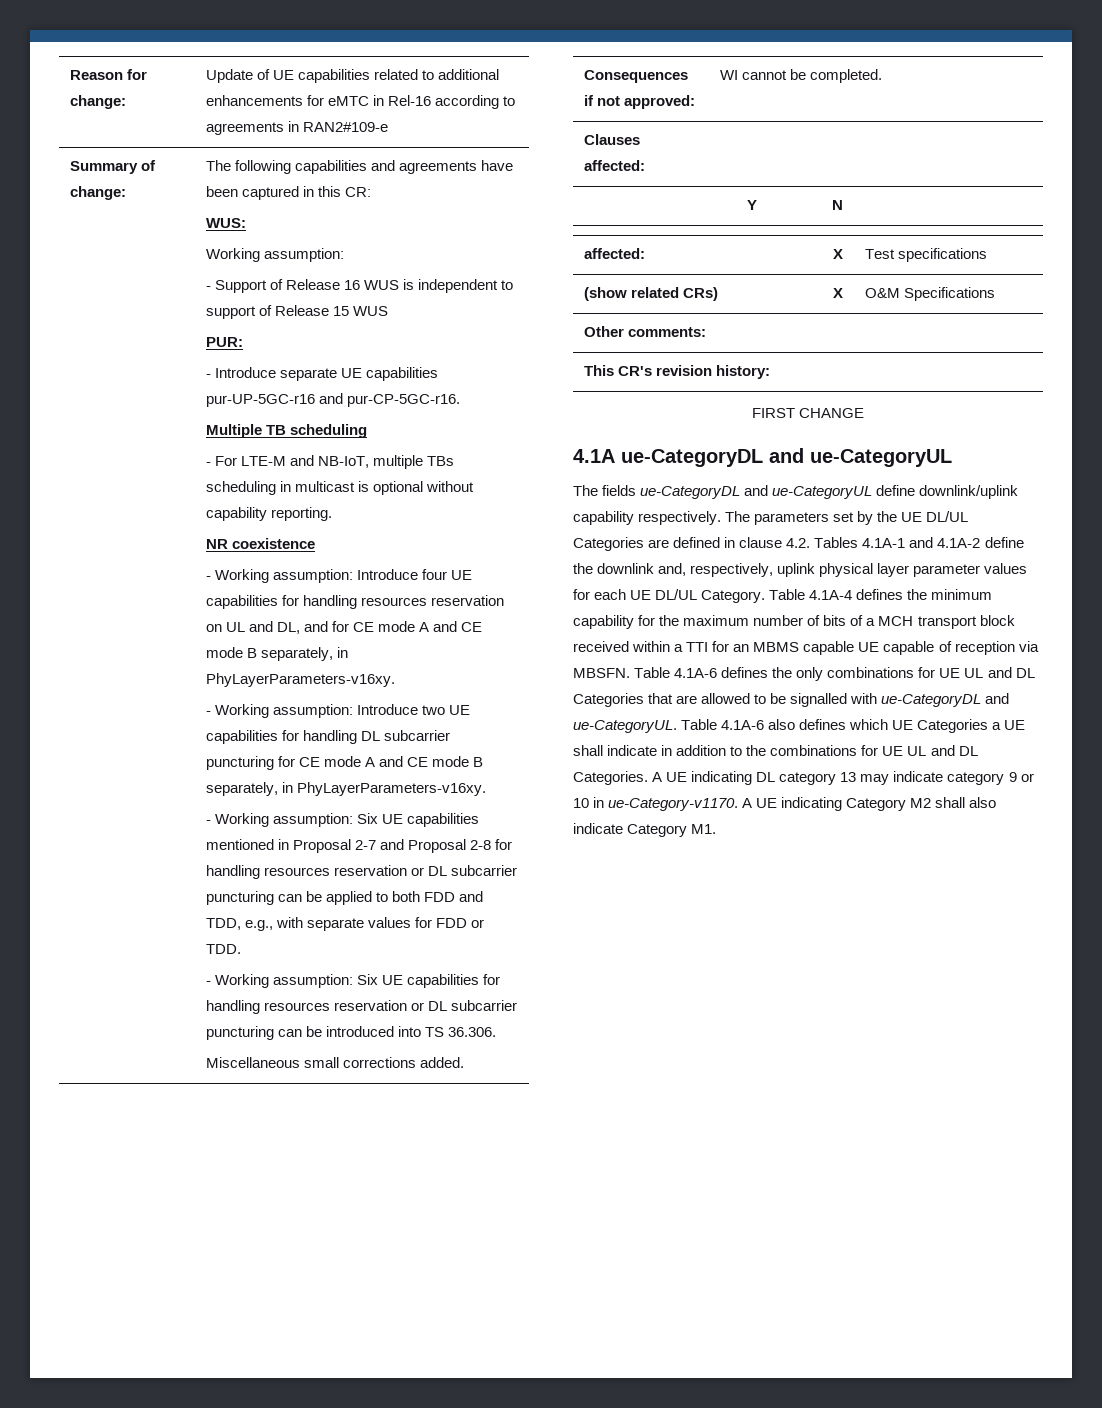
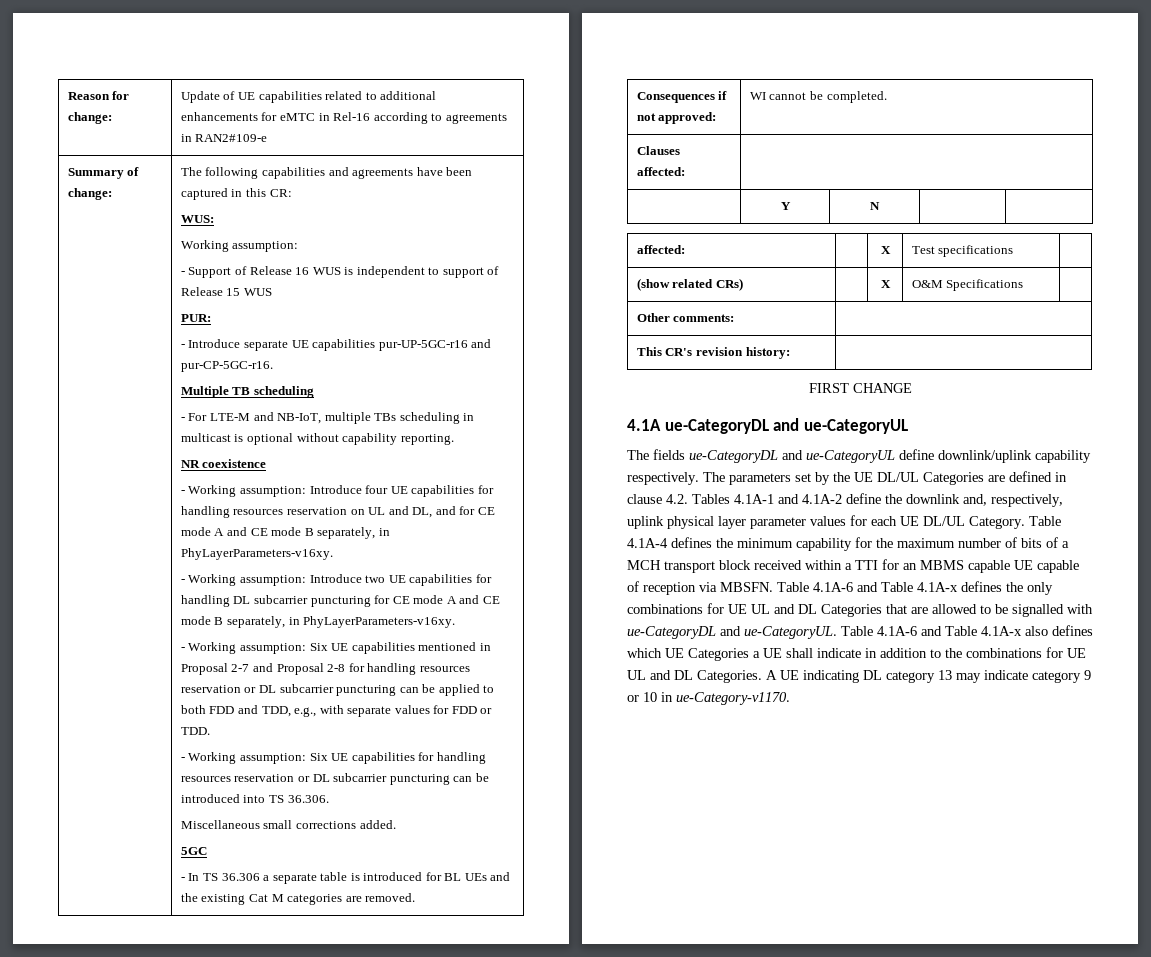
(464, 1062) none -> [180,847,207,855] [180,872,511,884] [180,893,416,905] // 5GC // - In TS 36.306 a separate table is introduced for BL UEs and the existing Cat M categories are removed.
(718, 673) none -> [857,582,958,592] and Table 4.1A-x
(765, 725) none -> [921,626,1022,636] and Table 4.1A-x
[742,797,997,811] [573,823,717,837] A UE indicating Category M2 shall also indicate Category M1. -> (790, 698) none

